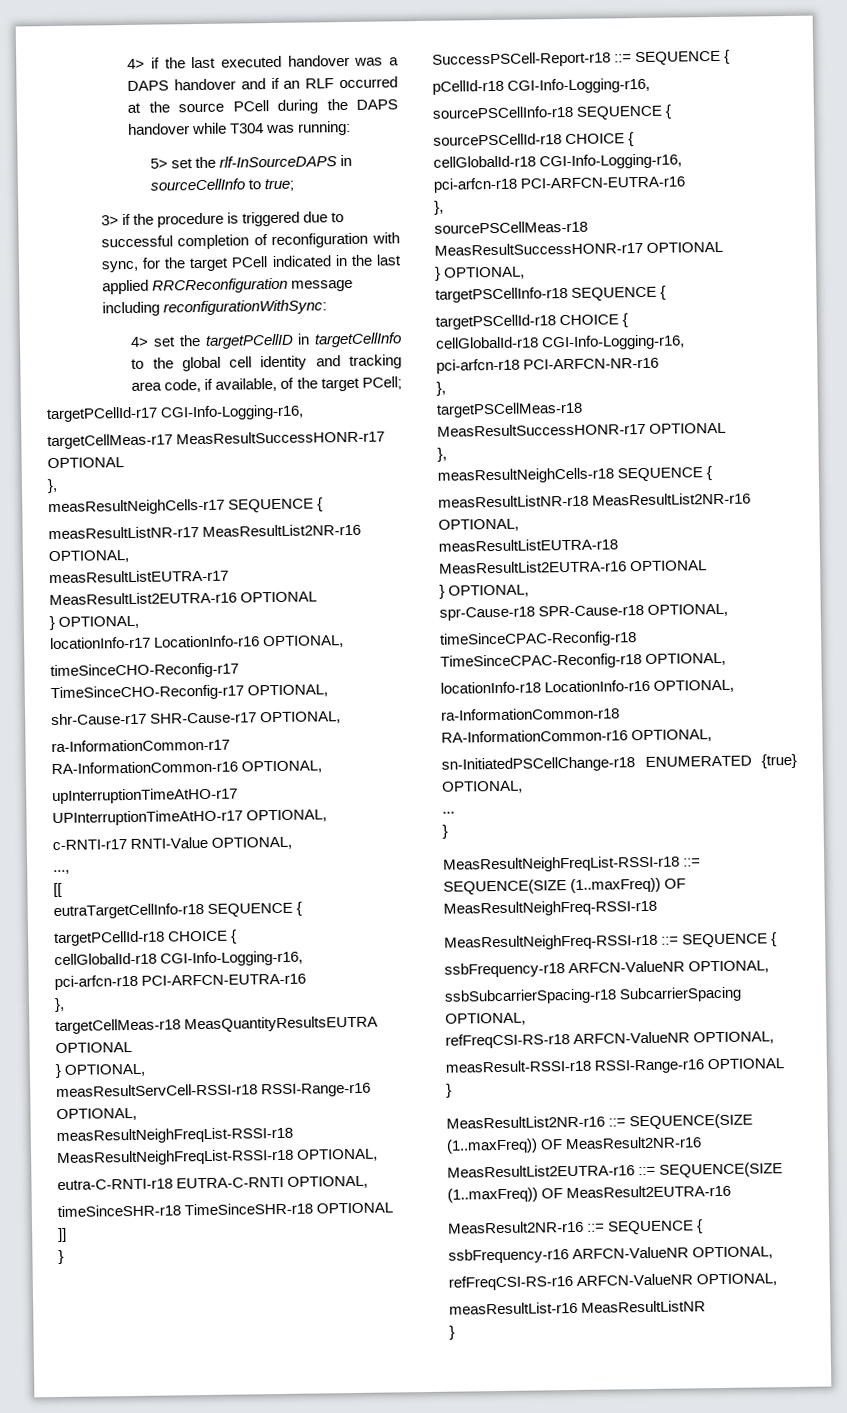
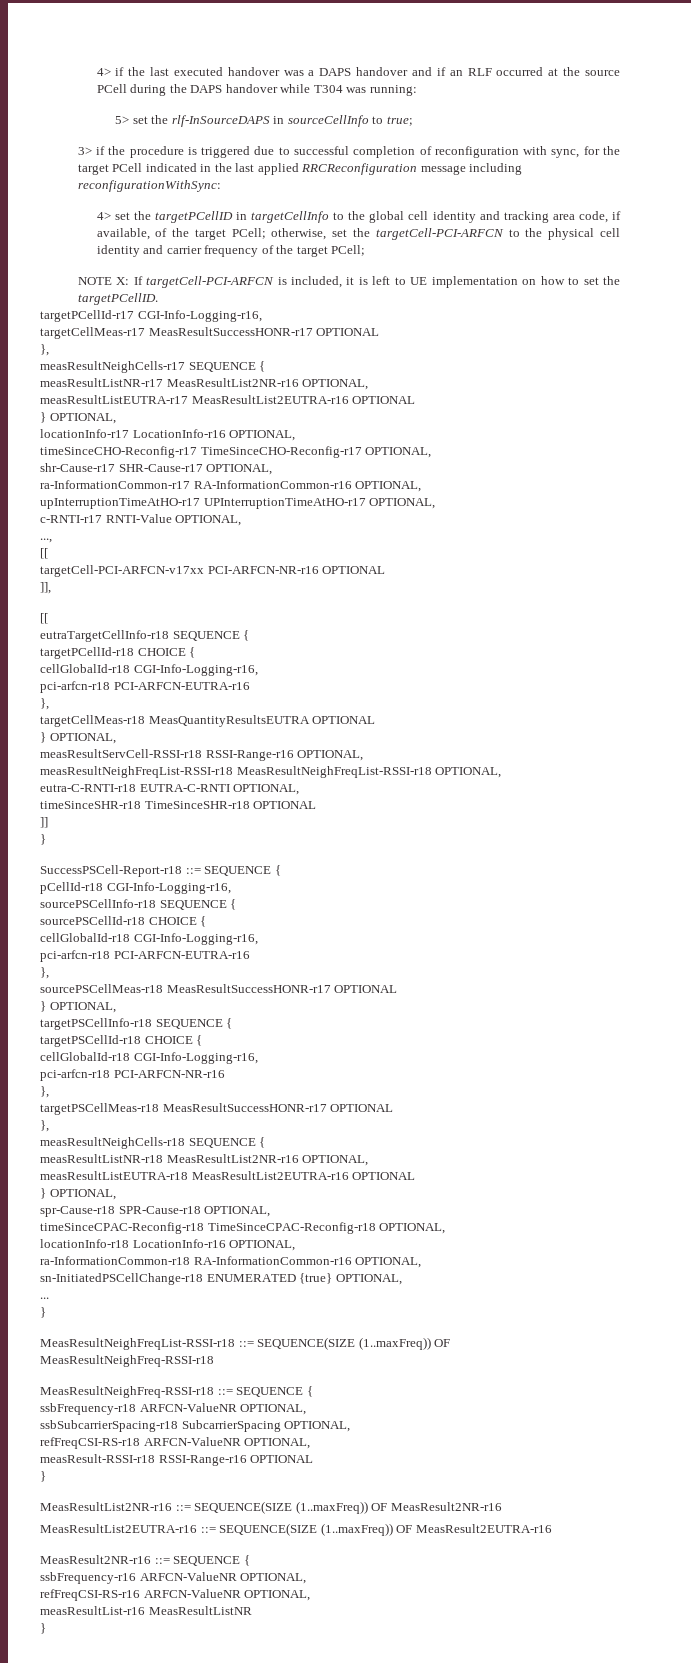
(402, 383) none -> [271,228,620,240] [96,245,366,257] [77,276,621,288] [77,293,158,305] otherwise, set the targetCell-PCI-ARFCN to the physical cell identity and carrier frequency of the target PCell; // NOTE X: If targetCell-PCI-ARFCN is included, it is left to UE implementation on how to set the targetPCellID.
(63, 890) none -> [40,565,386,577] [40,582,51,594] [40,613,48,624] // targetCell-PCI-ARFCN-v17xx PCI-ARFCN-NR-r16 OPTIONAL // ]], // [[

